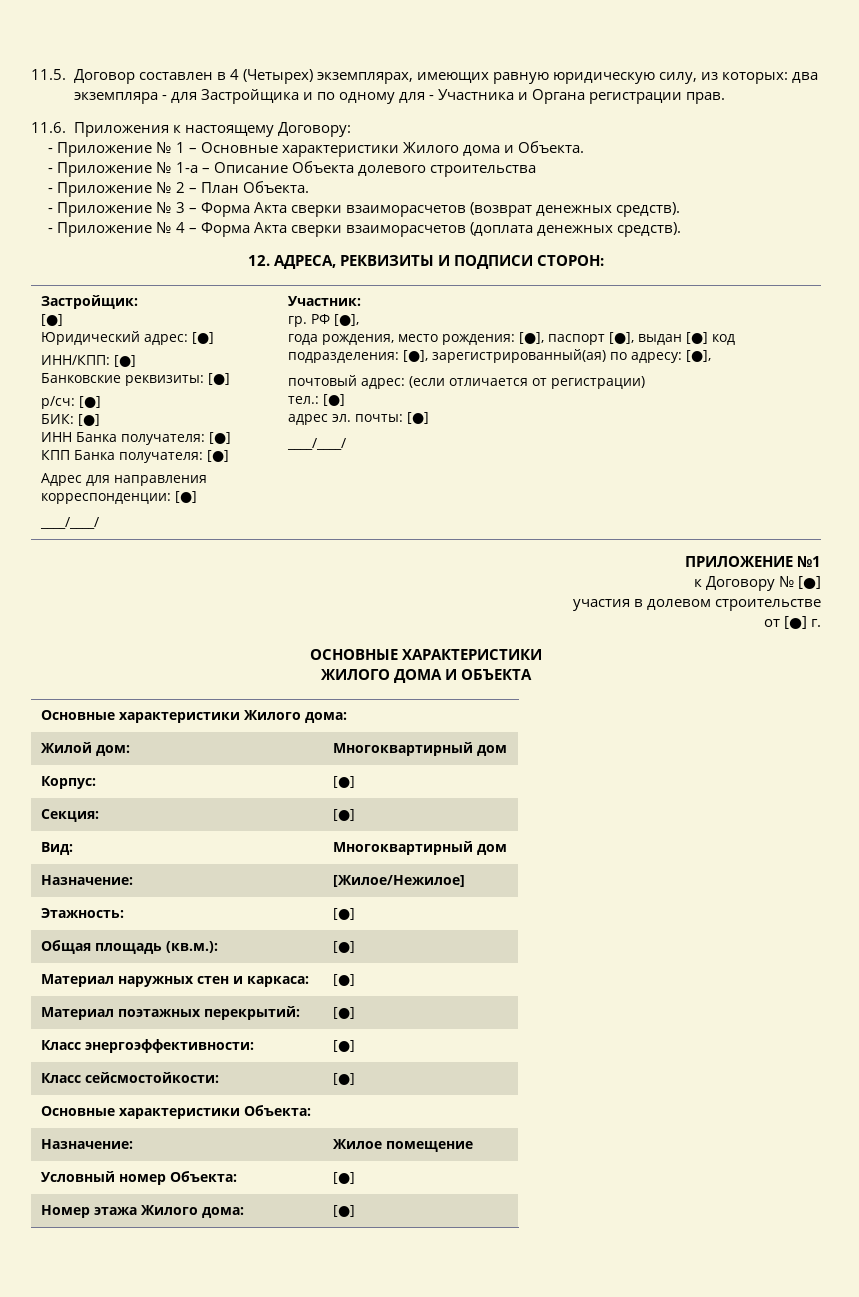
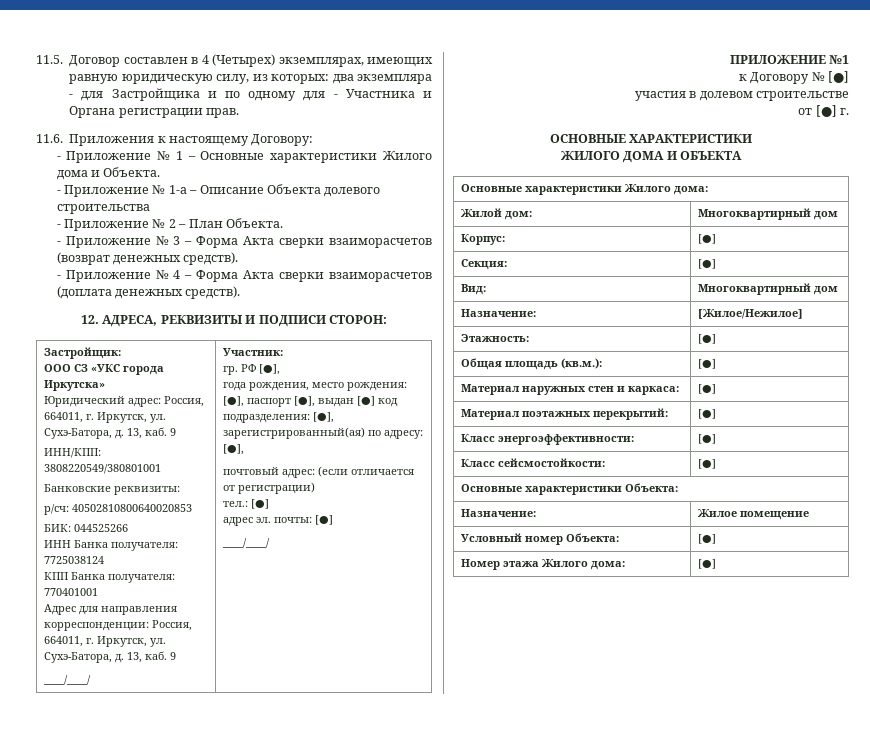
[41,314,64,326] [41,331,215,345] [●] // Юридический адрес: [●] -> [43,364,164,375] [43,380,105,391] [43,396,204,407] [43,412,166,423] [43,427,176,439] ООО СЗ «УКС города Иркутска» // Юридический адрес: Россия, 664011, г. Иркутск, ул. Сухэ-Батора, д. 13, каб. 9
[114,355,137,367] [●] -> [43,464,161,474] 3808220549/380801001
[208,373,231,385] [●] -> (180, 490) none
[79,396,102,408] [●] -> [71,504,192,512] 40502810800640020853
[78,414,101,426] [●] -> [73,524,128,532] 044525266
[209,432,232,444] [●] -> [43,556,104,564] 7725038124
[207,450,230,462] [●] -> [43,588,98,596] 770401001
[175,491,198,503] [●] -> [151,620,192,631] [43,636,166,647] [43,651,176,663] Россия, 664011, г. Иркутск, ул. Сухэ-Батора, д. 13, каб. 9

